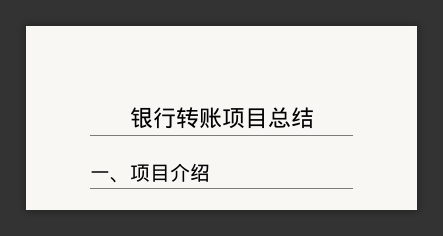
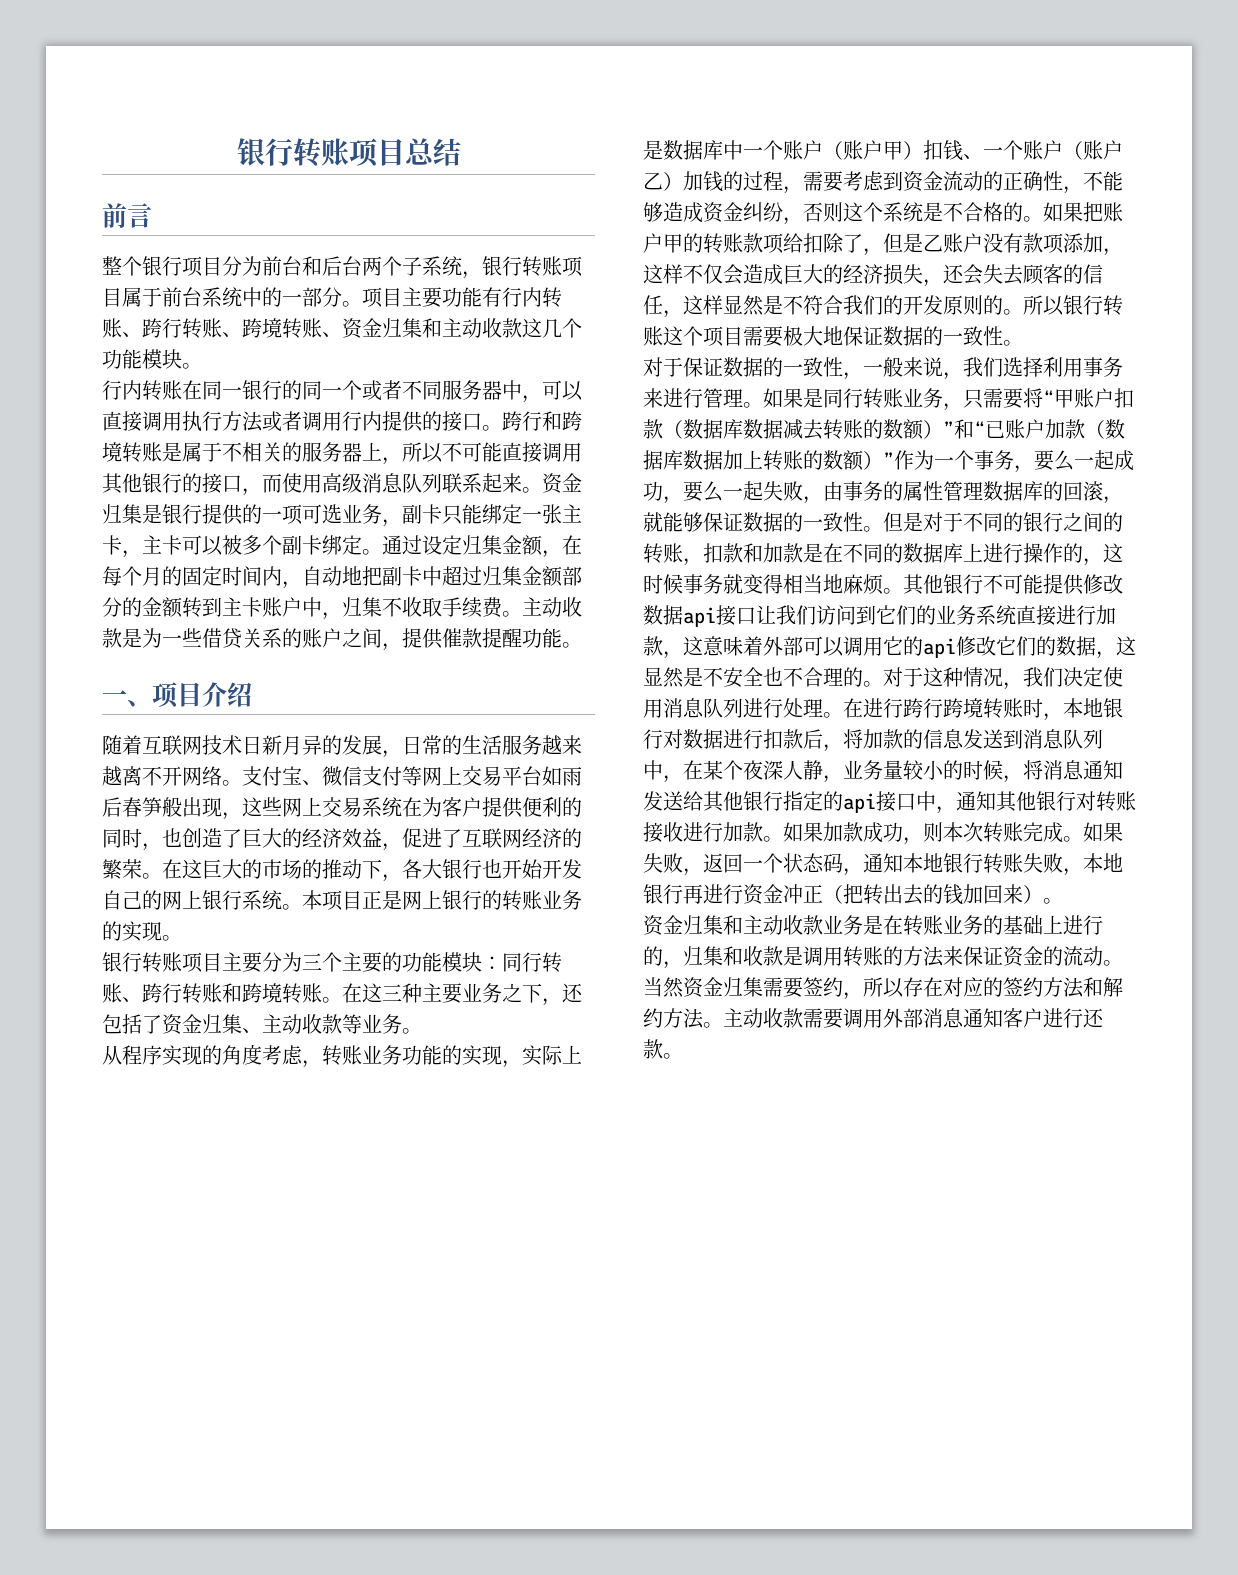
[90,163,210,183] 一、项目介绍 -> [102,203,152,228] [102,256,583,279] [102,287,562,308] [102,318,582,339] [102,349,202,369] [102,380,583,403] [102,411,582,432] [102,442,582,465] [102,473,582,496] [102,504,582,527] [102,535,582,558] [102,566,582,589] [102,597,582,620] [102,628,582,651] [102,682,252,708] [102,735,582,758] [102,766,582,786] [102,797,582,820] [102,828,582,851] [102,859,582,882] [102,890,582,911] [102,921,182,942] [102,952,562,973] [102,983,583,1006] [102,1014,422,1035] [102,1044,582,1068] [643,140,1123,161] [643,171,1123,194] [643,202,1123,225] [643,233,1123,256] [643,264,1103,287] [643,295,1123,318] [643,326,1023,347] [643,357,1123,380] [643,388,1134,411] [643,419,1125,440] [643,450,1134,473] [643,481,1123,504] [643,512,1123,532] [643,543,1123,566] [643,574,1123,595] [643,605,1116,627] [643,636,1136,659] [643,667,1123,690] [643,698,1123,721] [643,729,1103,752] [643,760,1123,783] [643,791,1136,814] [643,822,1123,845] [643,853,1123,876] [643,884,1063,905] [643,915,1103,936] [643,946,1123,969] [643,977,1123,1000] [643,1008,1104,1029] [643,1039,683,1059] 前言 // 整个银行项目分为前台和后台两个子系统，银行转账项目属于前台系统中的一部分。项目主要功能有行内转账、跨行转账、跨境转账、资金归集和主动收款这几个功能模块。 // 行内转账在同一银行的同一个或者不同服务器中，可以直接调用执行方法或者调用行内提供的接口。跨行和跨境转账是属于不相关的服务器上，所以不可能直接调用其他银行的接口，而使用高级消息队列联系起来。资金归集是银行提供的一项可选业务，副卡只能绑定一张主卡，主卡可以被多个副卡绑定。通过设定归集金额，在每个月的固定时间内，自动地把副卡中超过归集金额部分的金额转到主卡账户中，归集不收取手续费。主动收款是为一些借贷关系的账户之间，提供催款提醒功能。 // 一、项目介绍 // 随着互联网技术日新月异的发展，日常的生活服务越来越离不开网络。支付宝、微信支付等网上交易平台如雨后春笋般出现，这些网上交易系统在为客户提供便利的同时，也创造了巨大的经济效益，促进了互联网经济的繁荣。在这巨大的市场的推动下，各大银行也开始开发自己的网上银行系统。本项目正是网上银行的转账业务的实现。 // 银行转账项目主要分为三个主要的功能模块：同行转账、跨行转账和跨境转账。在这三种主要业务之下，还包括了资金归集、主动收款等业务。 // 从程序实现的角度考虑，转账业务功能的实现，实际上是数据库中一个账户（账户甲）扣钱、一个账户（账户乙）加钱的过程，需要考虑到资金流动的正确性，不能够造成资金纠纷，否则这个系统是不合格的。如果把账户甲的转账款项给扣除了，但是乙账户没有款项添加，这样不仅会造成巨大的经济损失，还会失去顾客的信任，这样显然是不符合我们的开发原则的。所以银行转账这个项目需要极大地保证数据的一致性。 // 对于保证数据的一致性，一般来说，我们选择利用事务来进行管理。如果是同行转账业务，只需要将“甲账户扣款（数据库数据减去转账的数额）”和“已账户加款（数据库数据加上转账的数额）”作为一个事务，要么一起成功，要么一起失败，由事务的属性管理数据库的回滚，就能够保证数据的一致性。但是对于不同的银行之间的转账，扣款和加款是在不同的数据库上进行操作的，这时候事务就变得相当地麻烦。其他银行不可能提供修改数据api接口让我们访问到它们的业务系统直接进行加款，这意味着外部可以调用它的api修改它们的数据，这显然是不安全也不合理的。对于这种情况，我们决定使用消息队列进行处理。在进行跨行跨境转账时，本地银行对数据进行扣款后，将加款的信息发送到消息队列中，在某个夜深人静，业务量较小的时候，将消息通知发送给其他银行指定的api接口中，通知其他银行对转账接收进行加款。如果加款成功，则本次转账完成。如果失败，返回一个状态码，通知本地银行转账失败，本地银行再进行资金冲正（把转出去的钱加回来）。 // 资金归集和主动收款业务是在转账业务的基础上进行的，归集和收款是调用转账的方法来保证资金的流动。当然资金归集需要签约，所以存在对应的签约方法和解约方法。主动收款需要调用外部消息通知客户进行还款。

